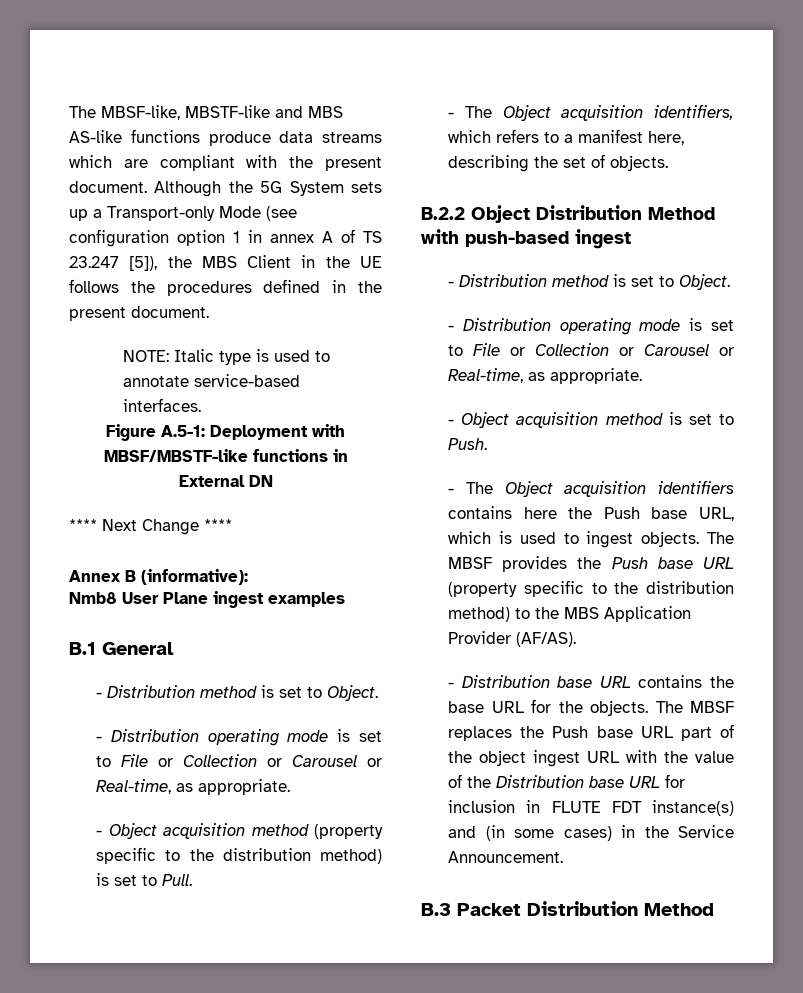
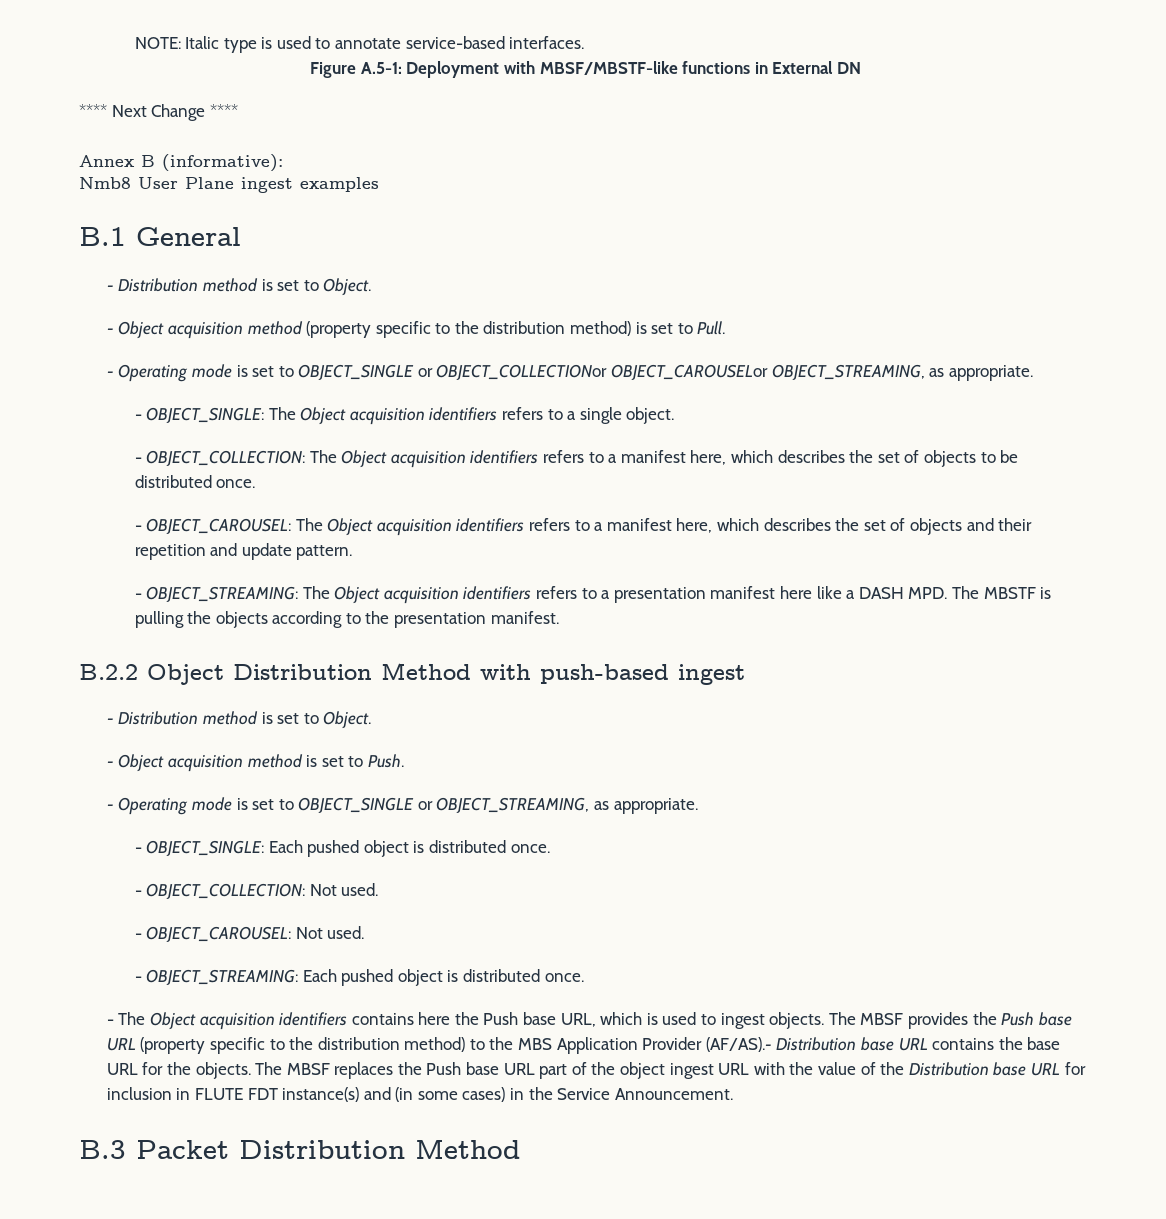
[69,105,343,120] [69,129,382,146] [69,155,382,171] [69,181,382,197] [69,206,297,221] [69,229,382,247] [69,255,382,271] [69,279,382,296] [69,306,209,321] The MBSF-like, MBSTF-like and MBS AS-like functions produce data streams which are compliant with the present document. Although the 5G System sets up a Transport-only Mode (see configuration option 1 in annex A of TS 23.247 [5]), the MBS Client in the UE follows the procedures defined in the present document. // -> (134, 43) none
[96,729,382,746] [96,754,382,767] [96,779,291,795] // - Distribution operating mode is set to File or Collection or Carousel or Real-time, as appropriate. -> (372, 287) none
[464,104,734,121] [448,129,685,145] [448,154,669,172] The Object acquisition identifiers, which refers to a manifest here, describing the set of objects. -> [118,364,1033,382] [134,407,675,425] [134,450,1019,468] [134,475,256,488] [134,518,1033,536] [134,543,353,560] [134,586,1052,604] [134,611,559,628] Operating mode is set to OBJECT_SINGLE or OBJECT_COLLECTIONor OBJECT_CAROUSELor OBJECT_STREAMING, as appropriate. // - OBJECT_SINGLE: The Object acquisition identifiers refers to a single object. // - OBJECT_COLLECTION: The Object acquisition identifiers refers to a manifest here, which describes the set of objects to be distributed once. // - OBJECT_CAROUSEL: The Object acquisition identifiers refers to a manifest here, which describes the set of objects and their repetition and update pattern. // - OBJECT_STREAMING: The Object acquisition identifiers refers to a presentation manifest here like a DASH MPD. The MBSTF is pulling the objects according to the presentation manifest.
[448,318,734,335] [448,343,734,356] [448,368,643,384] // - Distribution operating mode is set to File or Collection or Carousel or Real-time, as appropriate. -> (372, 720) none
(488, 444) none -> [106,797,698,815] [134,840,550,857] [134,883,379,899] [134,926,365,942] [134,969,584,986] // - Operating mode is set to OBJECT_SINGLE or OBJECT_STREAMING, as appropriate. // - OBJECT_SINGLE: Each pushed object is distributed once. // - OBJECT_COLLECTION: Not used. // - OBJECT_CAROUSEL: Not used. // - OBJECT_STREAMING: Each pushed object is distributed once.
[516,632,577,647] [448,682,455,688] (AF/AS). // - -> [705,1037,772,1052] (AF/AS).-

